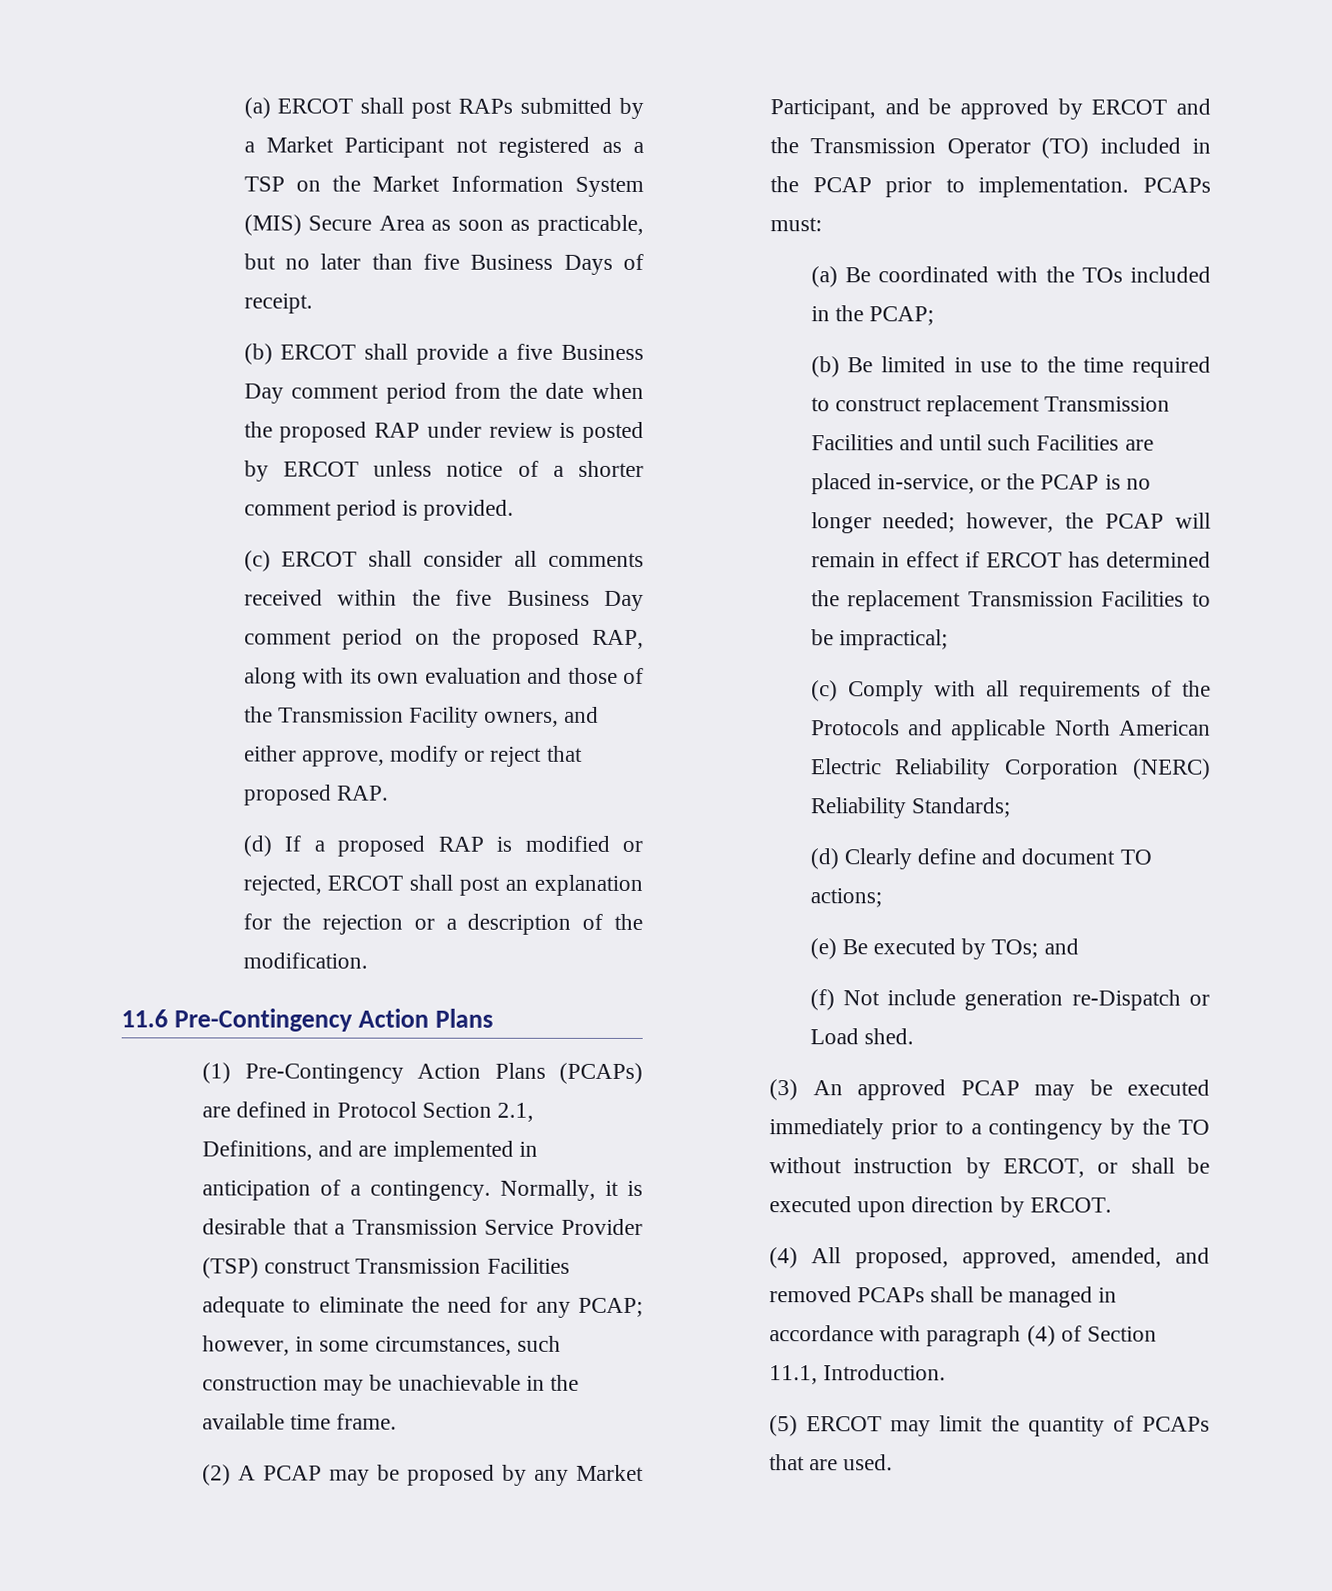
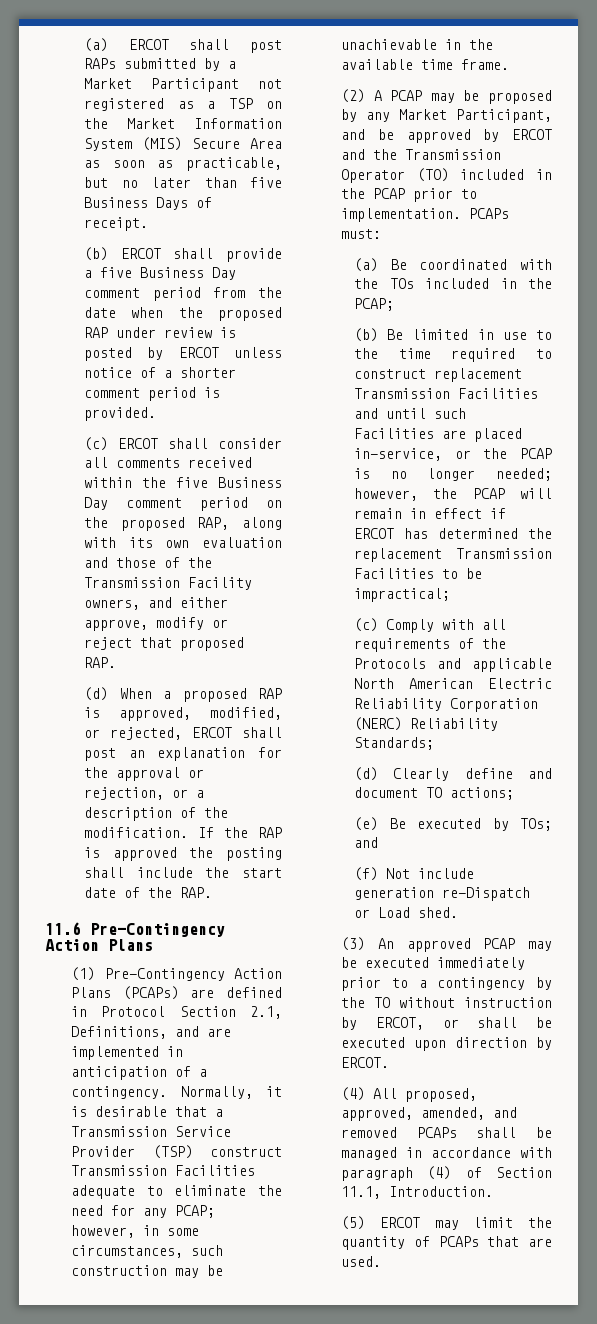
[284,835,302,852] If -> [119,688,152,699] When
[524,835,610,852] modified -> [119,707,282,721] approved, modified,
[322,914,404,935] rejection -> [116,767,205,781] [84,787,165,800] approval or rejection,
(368, 960) none -> [198,827,282,838] [84,847,282,861] [84,867,282,878] [84,887,213,898] If the RAP is approved the posting shall include the start date of the RAP.

